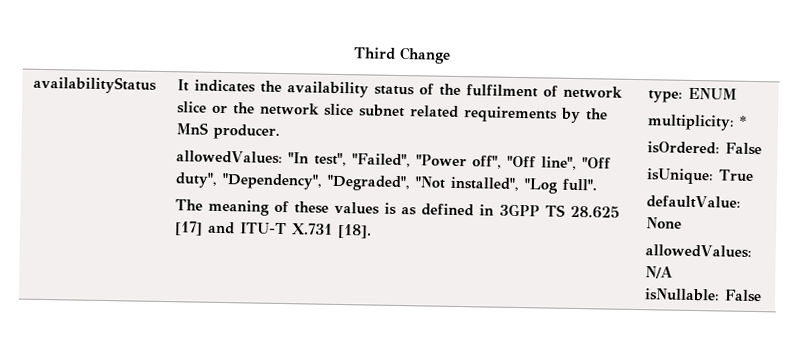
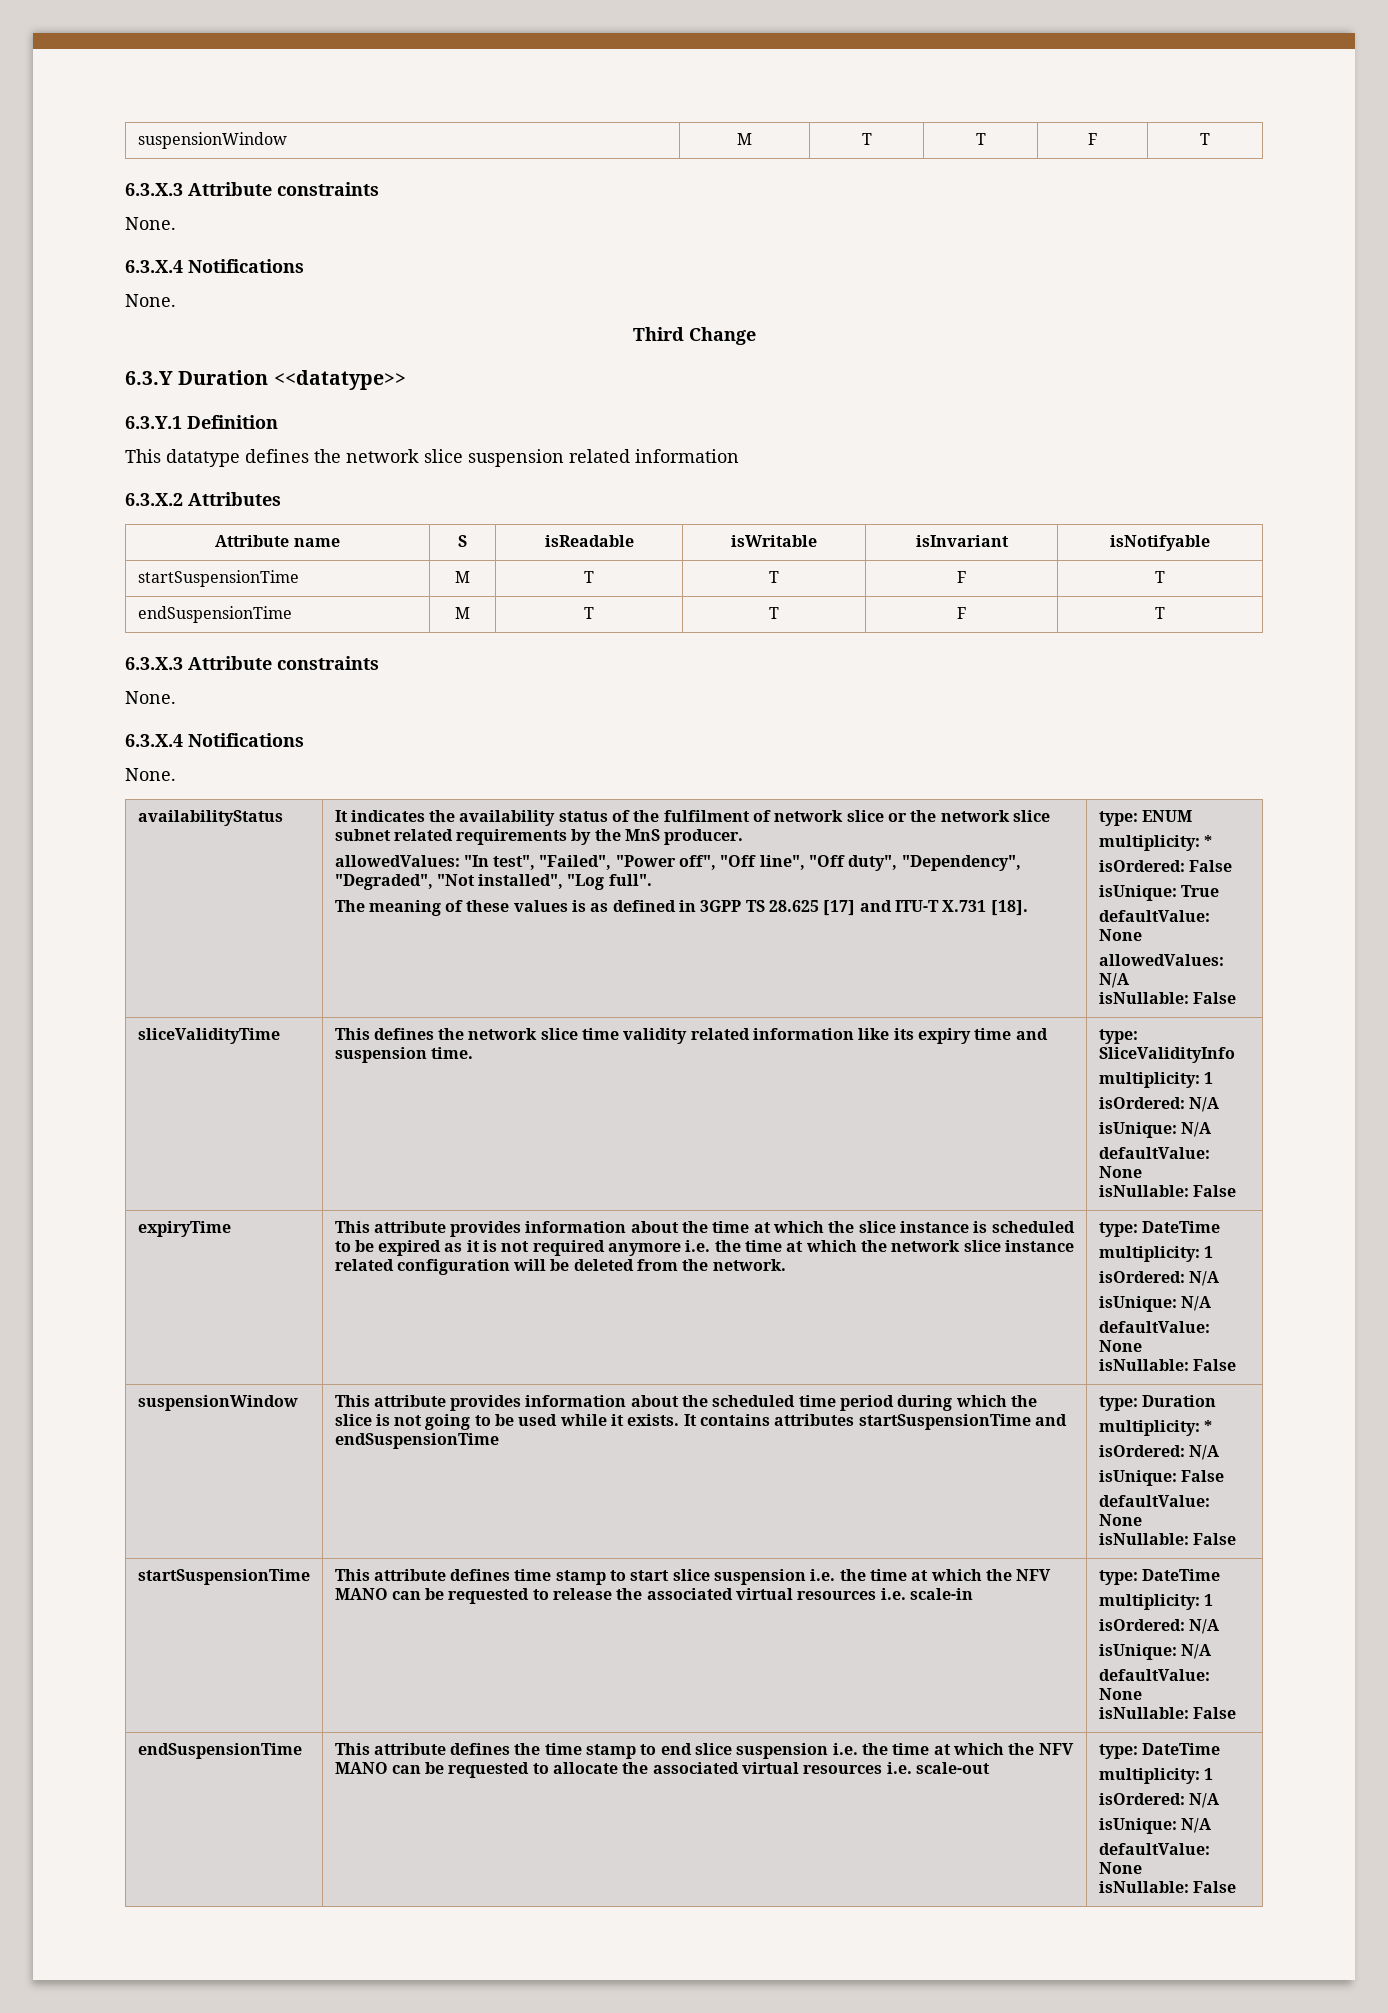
[352,46,451,64] Third Change -> [137,132,287,149] [737,133,752,145] [861,133,872,145] [975,133,986,145] [1088,133,1097,145] [1200,133,1210,145] [125,182,379,196] [125,217,176,230] [125,259,304,273] [125,294,176,307] [632,327,756,345] [125,370,406,390] [125,415,278,429] [125,449,739,467] [125,492,281,506] [215,535,340,547] [458,535,467,547] [544,535,634,547] [731,535,817,547] [915,535,1009,547] [1110,535,1210,551] [137,570,299,587] [455,571,470,583] [584,571,594,583] [769,571,779,583] [957,571,966,583] [1155,571,1165,583] [137,606,292,623] [455,607,470,619] [584,607,594,619] [769,607,779,619] [957,607,966,619] [1155,607,1165,619] [125,656,379,670] [125,691,176,704] [125,733,304,747] [125,768,176,781] suspensionWindow | M | T | T | F | T // 6.3.X.3 Attribute constraints // None. // 6.3.X.4 Notifications // None. // Third Change // 6.3.Y Duration <<datatype>> // 6.3.Y.1 Definition // This datatype defines the network slice suspension related information // 6.3.X.2 Attributes // Attribute name | S | isReadable | isWritable | isInvariant | isNotifyable // startSuspensionTime | M | T | T | F | T // endSuspensionTime | M | T | T | F | T // 6.3.X.3 Attribute constraints // None. // 6.3.X.4 Notifications // None.
(762, 296) none -> [137,1028,280,1044] [334,1028,1048,1044] [334,1047,473,1063] [1098,1029,1138,1044] [1098,1047,1235,1063] [1098,1072,1213,1088] [1098,1097,1220,1112] [1098,1122,1212,1138] [1098,1147,1210,1159] [1098,1166,1142,1178] [1098,1185,1236,1197] [137,1221,231,1237] [334,1221,1075,1237] [334,1240,1074,1256] [334,1259,786,1275] [1098,1221,1220,1237] [1098,1246,1213,1262] [1098,1271,1220,1286] [1098,1296,1212,1312] [1098,1321,1210,1333] [1098,1340,1142,1352] [1098,1359,1236,1371] [137,1395,298,1411] [334,1395,1038,1411] [334,1414,1067,1430] [334,1433,499,1449] [1098,1395,1216,1411] [1098,1420,1212,1436] [1098,1445,1220,1460] [1098,1470,1224,1486] [1098,1495,1210,1507] [1098,1514,1142,1526] [1098,1533,1236,1545] [137,1569,310,1585] [334,1569,1052,1585] [334,1588,974,1604] [1098,1569,1220,1585] [1098,1594,1213,1610] [1098,1619,1220,1634] [1098,1644,1212,1660] [1098,1669,1210,1681] [1098,1688,1142,1700] [1098,1707,1236,1719] [137,1743,302,1759] [334,1743,1074,1759] [334,1762,991,1778] [1098,1743,1220,1759] [1098,1768,1213,1784] [1098,1793,1220,1808] [1098,1818,1212,1834] [1098,1843,1210,1855] [1098,1862,1142,1874] [1098,1881,1236,1893] // sliceValidityTime | This defines the network slice time validity related information like its expiry time and suspension time. | type: SliceValidityInfo // multiplicity: 1 // isOrdered: N/A // isUnique: N/A // defaultValue: None // isNullable: False // expiryTime | This attribute provides information about the time at which the slice instance is scheduled to be expired as it is not required anymore i.e. the time at which the network slice instance related configuration will be deleted from the network. | type: DateTime // multiplicity: 1 // isOrdered: N/A // isUnique: N/A // defaultValue: None // isNullable: False // suspensionWindow | This attribute provides information about the scheduled time period during which the slice is not going to be used while it exists. It contains attributes startSuspensionTime and endSuspensionTime | type: Duration // multiplicity: * // isOrdered: N/A // isUnique: False // defaultValue: None // isNullable: False // startSuspensionTime | This attribute defines time stamp to start slice suspension i.e. the time at which the NFV MANO can be requested to release the associated virtual resources i.e. scale-in | type: DateTime // multiplicity: 1 // isOrdered: N/A // isUnique: N/A // defaultValue: None // isNullable: False // endSuspensionTime | This attribute defines the time stamp to end slice suspension i.e. the time at which the NFV MANO can be requested to allocate the associated virtual resources i.e. scale-out | type: DateTime // multiplicity: 1 // isOrdered: N/A // isUnique: N/A // defaultValue: None // isNullable: False

